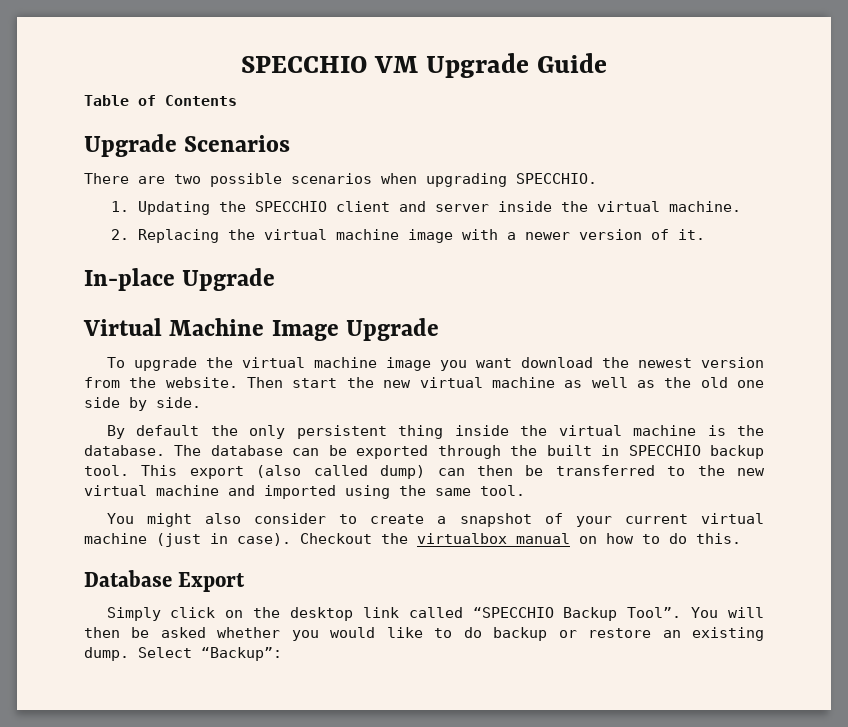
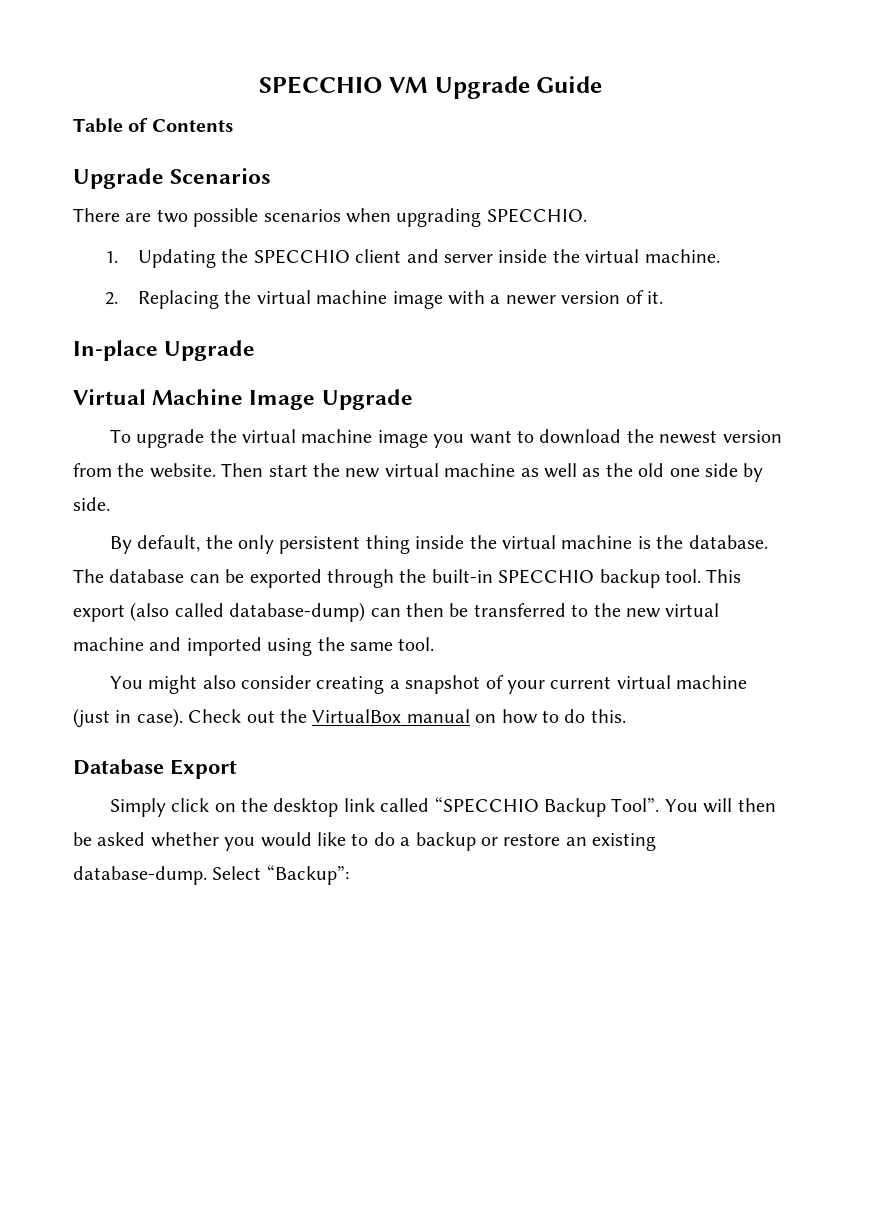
(512, 363) none -> [517,430,535,443] to
[136,425,200,436] default -> [137,535,201,552] default,
[546,445,620,456] built in -> [431,569,493,583] built-in
[380,465,426,479] dump) -> [229,602,366,622] database-dump)
[339,514,425,524] to create -> [316,676,385,694] creating
[300,533,507,544] Checkout the virtualbox -> [188,709,402,723] Check out the VirtualBox
(482, 632) none -> [400,837,411,846] a
[84,647,129,661] dump. -> [73,866,207,885] database-dump.

